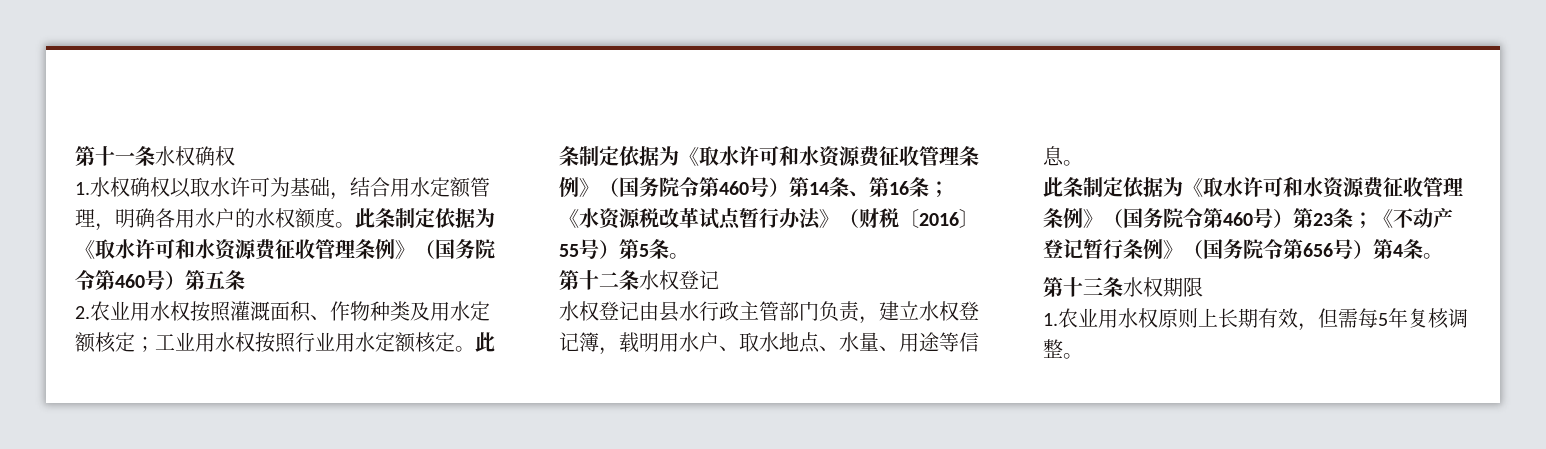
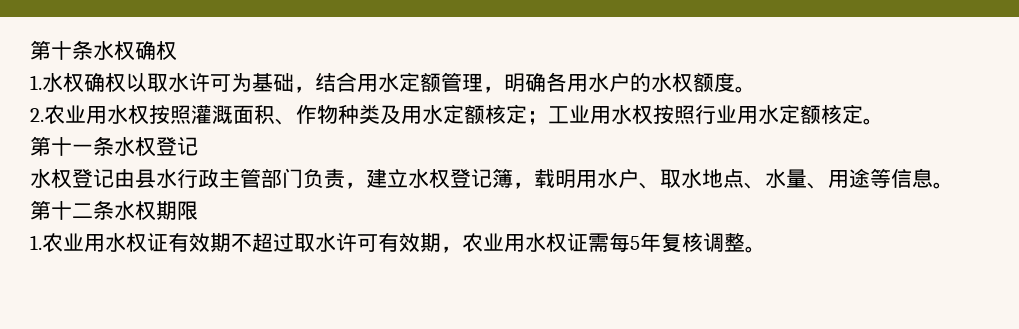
[75,146,135,166] 第十一 -> [30,40,72,60] 第十
[355,208,495,228] [75,238,495,261] [75,270,245,290] 此条制定依据为《取水许可和水资源费征收管理条例》（国务院令第460号）第五条 -> (756, 89) none
[475,332,495,352] [559,146,979,168] [559,176,949,197] [559,208,979,230] [559,239,689,259] [559,270,619,290] 此条制定依据为《取水许可和水资源费征收管理条例》（国务院令第460号）第14条、第16条；《水资源税改革试点暂行办法》（财税〔2016〕55号）第5条。 // 第十二 -> [30,136,93,156] // 第十一
[1043,177,1463,199] [1043,207,1453,228] [1043,238,1443,259] [1043,277,1103,297] // 此条制定依据为《取水许可和水资源费征收管理条例》（国务院令第460号）第23条；《不动产登记暂行条例》（国务院令第656号）第4条。 // 第十三 -> [30,200,93,220] // 第十二
[1158,308,1338,331] 原则上长期有效，但 -> [147,232,588,253] 证有效期不超过取水许可有效期，农业用水权证

